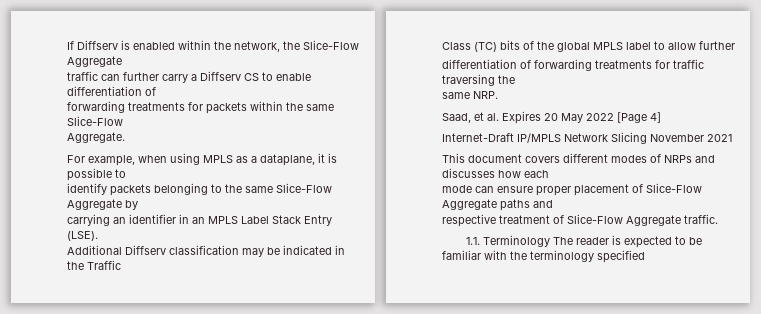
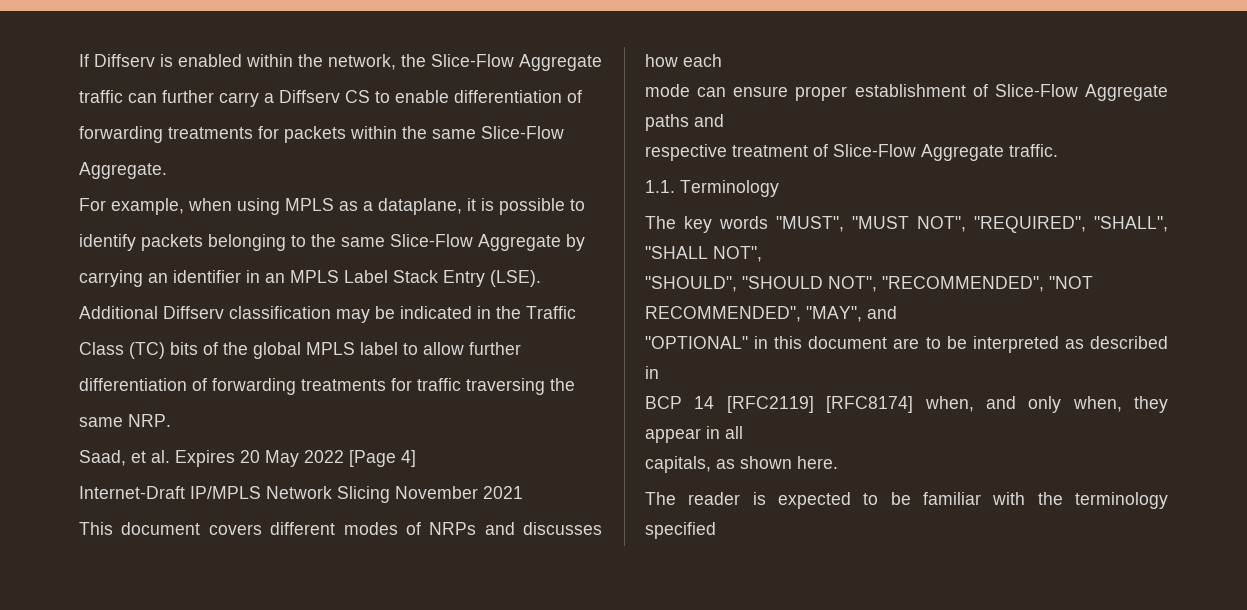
[574,184,629,196] placement -> [854,84,966,97] establishment
(550, 241) none -> [645,216,1168,233] [645,246,762,262] [645,276,1093,292] [645,306,897,322] [645,336,1168,353] [645,366,659,379] [645,396,1168,413] [645,426,743,443] [645,456,838,473] // The key words "MUST", "MUST NOT", "REQUIRED", "SHALL", "SHALL NOT", // "SHOULD", "SHOULD NOT", "RECOMMENDED", "NOT RECOMMENDED", "MAY", and // "OPTIONAL" in this document are to be interpreted as described in // BCP 14 [RFC2119] [RFC8174] when, and only when, they appear in all // capitals, as shown here. //

